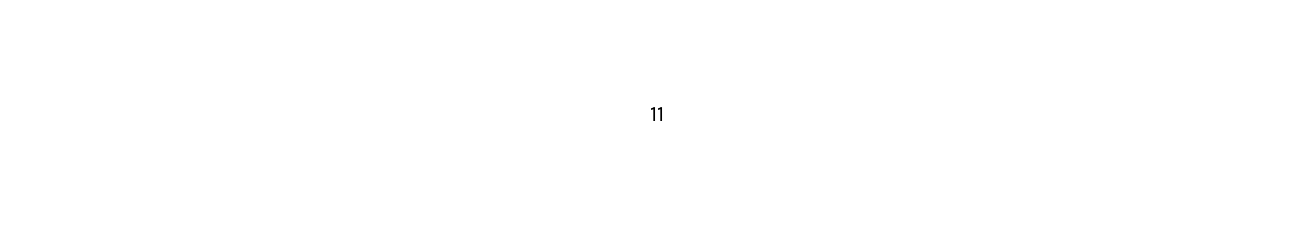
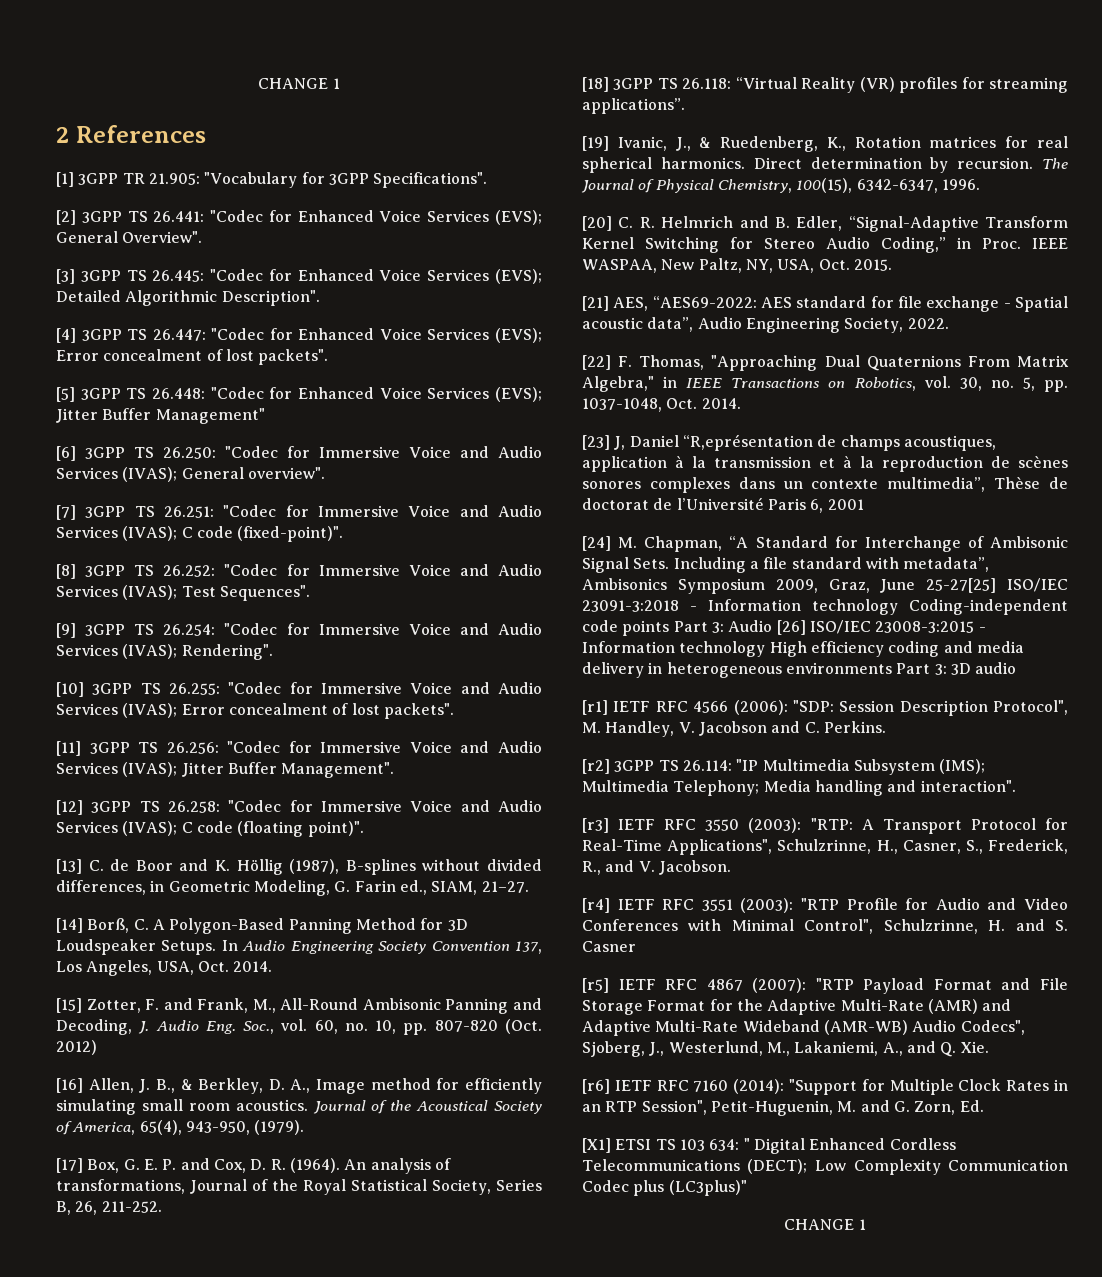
[650,107,664,121] 11 -> [258,78,340,89] [56,125,206,143] [56,172,488,188] [56,210,542,225] [56,231,203,243] [56,269,542,284] [56,290,320,306] [56,328,542,343] [56,349,329,365] [56,387,542,402] [56,408,265,424] [56,446,542,461] [56,467,325,482] [56,505,542,520] [56,526,344,542] [56,564,542,579] [56,585,310,601] [56,623,542,638] [56,644,273,660] [56,682,542,697] [56,703,454,719] [56,741,542,756] [56,762,395,778] [56,800,542,815] [56,821,364,837] [56,859,542,875] [56,880,529,896] [56,918,468,934] [56,939,542,955] [56,960,273,976] [56,998,542,1014] [56,1019,542,1035] [56,1040,97,1055] [56,1078,542,1094] [56,1099,542,1115] [56,1120,305,1135] [56,1158,451,1174] [56,1179,542,1195] [56,1201,162,1215] [582,77,1068,93] [582,98,685,114] [582,136,1068,152] [582,157,1068,173] [581,178,980,193] [582,216,1069,232] [582,237,1068,253] [582,258,892,273] [582,296,1068,312] [582,317,949,333] [582,355,1069,371] [582,376,1068,392] [582,398,741,412] [582,434,996,451] [582,455,1068,472] [582,477,1068,493] [582,497,864,513] [582,536,1068,552] [582,557,990,573] [582,578,1068,594] [582,599,1068,615] [582,620,986,636] [582,641,1024,657] [582,662,1017,678] [582,700,1068,716] [582,721,886,737] [582,759,986,775] [582,780,1016,796] [582,818,1068,834] [582,839,1068,855] [582,860,731,875] [582,898,1068,913] [582,919,1068,934] [582,941,636,952] [582,978,1068,994] [582,999,1012,1015] [582,1020,1025,1036] [582,1041,989,1057] [582,1079,1068,1095] [582,1100,984,1116] [582,1138,956,1154] [582,1159,1068,1175] [582,1180,747,1196] [784,1219,866,1230] CHANGE 1 // 2 References // [1] 3GPP TR 21.905: "Vocabulary for 3GPP Specifications". // [2] 3GPP TS 26.441: "Codec for Enhanced Voice Services (EVS); General Overview". // [3] 3GPP TS 26.445: "Codec for Enhanced Voice Services (EVS); Detailed Algorithmic Description". // [4] 3GPP TS 26.447: "Codec for Enhanced Voice Services (EVS); Error concealment of lost packets". // [5] 3GPP TS 26.448: "Codec for Enhanced Voice Services (EVS); Jitter Buffer Management" // [6] 3GPP TS 26.250: "Codec for Immersive Voice and Audio Services (IVAS); General overview". // [7] 3GPP TS 26.251: "Codec for Immersive Voice and Audio Services (IVAS); C code (fixed-point)". // [8] 3GPP TS 26.252: "Codec for Immersive Voice and Audio Services (IVAS); Test Sequences". // [9] 3GPP TS 26.254: "Codec for Immersive Voice and Audio Services (IVAS); Rendering". // [10] 3GPP TS 26.255: "Codec for Immersive Voice and Audio Services (IVAS); Error concealment of lost packets". // [11] 3GPP TS 26.256: "Codec for Immersive Voice and Audio Services (IVAS); Jitter Buffer Management". // [12] 3GPP TS 26.258: "Codec for Immersive Voice and Audio Services (IVAS); C code (floating point)". // [13] C. de Boor and K. Höllig (1987), B-splines without divided differences, in Geometric Modeling, G. Farin ed., SIAM, 21–27. // [14] Borß, C. A Polygon-Based Panning Method for 3D Loudspeaker Setups. In Audio Engineering Society Convention 137, Los Angeles, USA, Oct. 2014. // [15] Zotter, F. and Frank, M., All-Round Ambisonic Panning and Decoding, J. Audio Eng. Soc., vol. 60, no. 10, pp. 807-820 (Oct. 2012) // [16] Allen, J. B., & Berkley, D. A., Image method for efficiently simulating small room acoustics. Journal of the Acoustical Society of America, 65(4), 943-950, (1979). // [17] Box, G. E. P. and Cox, D. R. (1964). An analysis of transformations, Journal of the Royal Statistical Society, Series B, 26, 211-252. // [18] 3GPP TS 26.118: “Virtual Reality (VR) profiles for streaming applications”. // [19] Ivanic, J., & Ruedenberg, K., Rotation matrices for real spherical harmonics. Direct determination by recursion. The Journal of Physical Chemistry, 100(15), 6342-6347, 1996. // [20] C. R. Helmrich and B. Edler, “Signal-Adaptive Transform Kernel Switching for Stereo Audio Coding,” in Proc. IEEE WASPAA, New Paltz, NY, USA, Oct. 2015. // [21] AES, “AES69-2022: AES standard for file exchange - Spatial acoustic data”, Audio Engineering Society, 2022. // [22] F. Thomas, "Approaching Dual Quaternions From Matrix Algebra," in IEEE Transactions on Robotics, vol. 30, no. 5, pp. 1037-1048, Oct. 2014. // [23] J, Daniel “R,eprésentation de champs acoustiques, application à la transmission et à la reproduction de scènes sonores complexes dans un contexte multimedia”, Thèse de doctorat de l’Université Paris 6, 2001 // [24] M. Chapman, “A Standard for Interchange of Ambisonic Signal Sets. Including a file standard with metadata”, Ambisonics Symposium 2009, Graz, June 25-27[25] ISO/IEC 23091-3:2018 - Information technology Coding-independent code points Part 3: Audio [26] ISO/IEC 23008-3:2015 - Information technology High efficiency coding and media delivery in heterogeneous environments Part 3: 3D audio // [r1] IETF RFC 4566 (2006): "SDP: Session Description Protocol", M. Handley, V. Jacobson and C. Perkins. // [r2] 3GPP TS 26.114: "IP Multimedia Subsystem (IMS); Multimedia Telephony; Media handling and interaction". // [r3] IETF RFC 3550 (2003): "RTP: A Transport Protocol for Real-Time Applications", Schulzrinne, H., Casner, S., Frederick, R., and V. Jacobson. // [r4] IETF RFC 3551 (2003): "RTP Profile for Audio and Video Conferences with Minimal Control", Schulzrinne, H. and S. Casner // [r5] IETF RFC 4867 (2007): "RTP Payload Format and File Storage Format for the Adaptive Multi-Rate (AMR) and Adaptive Multi-Rate Wideband (AMR-WB) Audio Codecs", Sjoberg, J., Westerlund, M., Lakaniemi, A., and Q. Xie. // [r6] IETF RFC 7160 (2014): "Support for Multiple Clock Rates in an RTP Session", Petit-Huguenin, M. and G. Zorn, Ed. // [X1] ETSI TS 103 634: " Digital Enhanced Cordless Telecommunications (DECT); Low Complexity Communication Codec plus (LC3plus)" // CHANGE 1

